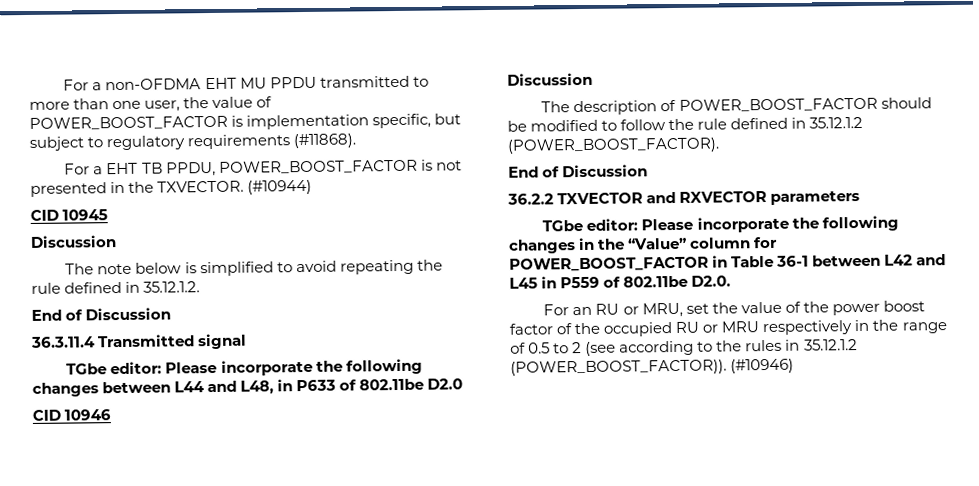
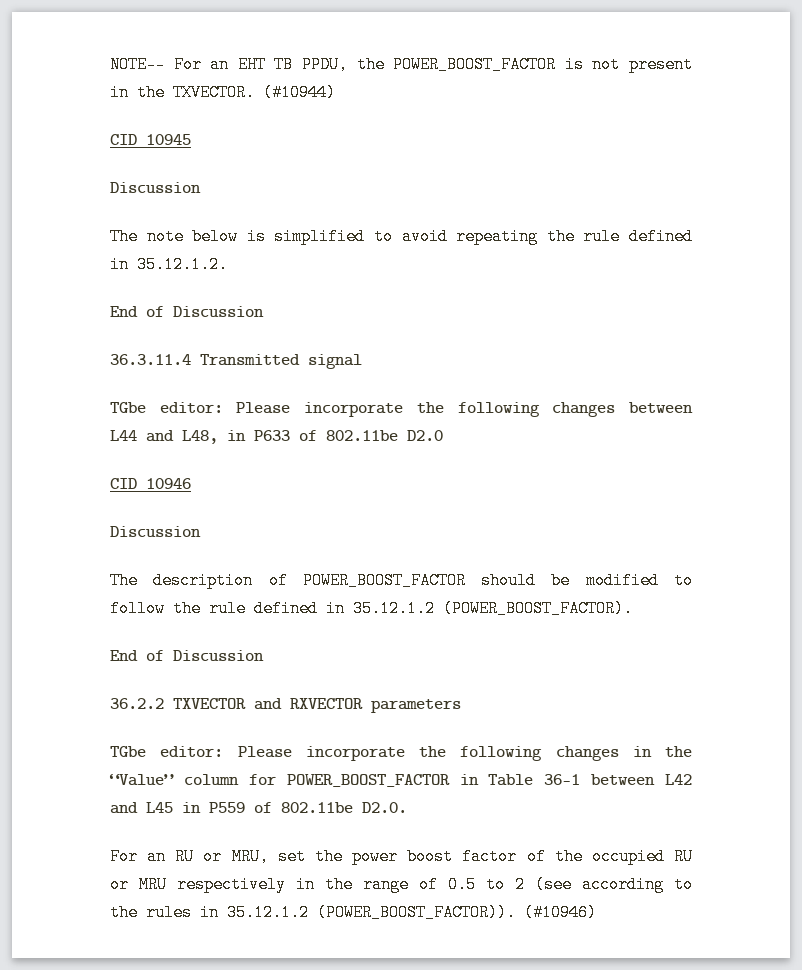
[63,75,429,91] [29,96,273,112] [29,113,462,130] [29,133,357,151] [64,163,104,175] For a non-OFDMA EHT MU PPDU transmitted to more than one user, the value of POWER_BOOST_FACTOR is implementation specific, but subject to regulatory requirements (#11868). // For a -> [110,56,230,73] NOTE-- For an
(216, 169) none -> [356,56,385,73] the
[30,182,107,197] presented -> [629,56,693,73] present
[740,301,829,314] value of the -> (343, 856) none

